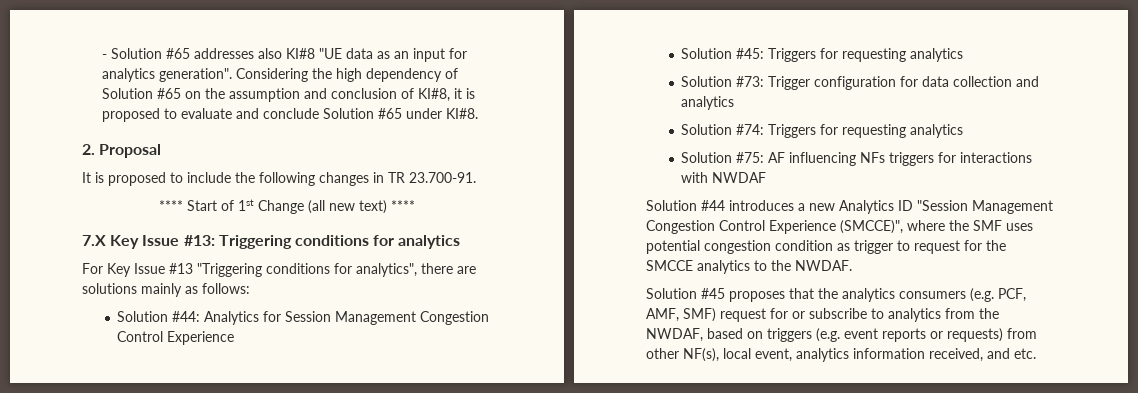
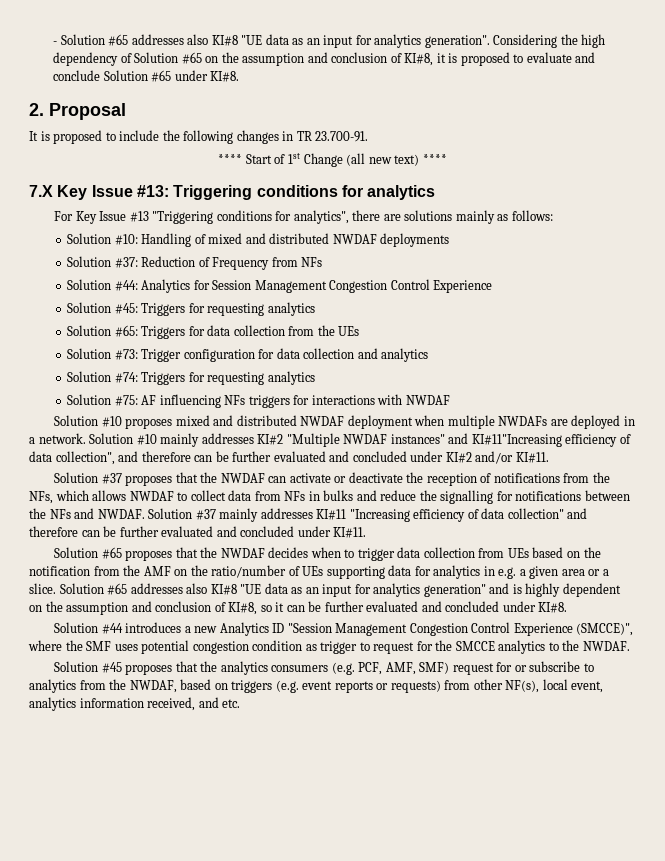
(250, 288) none -> [67,233,450,247] [67,256,323,270] // Solution #10: Handling of mixed and distributed NWDAF deployments // Solution #37: Reduction of Frequency from NFs
(964, 55) none -> [67,325,360,339] // Solution #65: Triggers for data collection from the UEs
(767, 177) none -> [54,415,635,429] [29,433,631,447] [29,451,549,465] [54,472,610,486] [29,490,630,504] [29,508,588,522] [29,526,367,538] [54,547,601,561] [29,565,609,579] [29,583,621,597] [29,601,568,615] // Solution #10 proposes mixed and distributed NWDAF deployment when multiple NWDAFs are deployed in a network. Solution #10 mainly addresses KI#2 "Multiple NWDAF instances" and KI#11"Increasing efficiency of data collection", and therefore can be further evaluated and concluded under KI#2 and/or KI#11. // Solution #37 proposes that the NWDAF can activate or deactivate the reception of notifications from the NFs, which allows NWDAF to collect data from NFs in bulks and reduce the signalling for notifications between the NFs and NWDAF. Solution #37 mainly addresses KI#11 "Increasing efficiency of data collection" and therefore can be further evaluated and concluded under KI#11. // Solution #65 proposes that the NWDAF decides when to trigger data collection from UEs based on the notification from the AMF on the ratio/number of UEs supporting data for analytics in e.g. a given area or a slice. Solution #65 addresses also KI#8 "UE data as an input for analytics generation" and is highly dependent on the assumption and conclusion of KI#8, so it can be further evaluated and concluded under KI#8.

